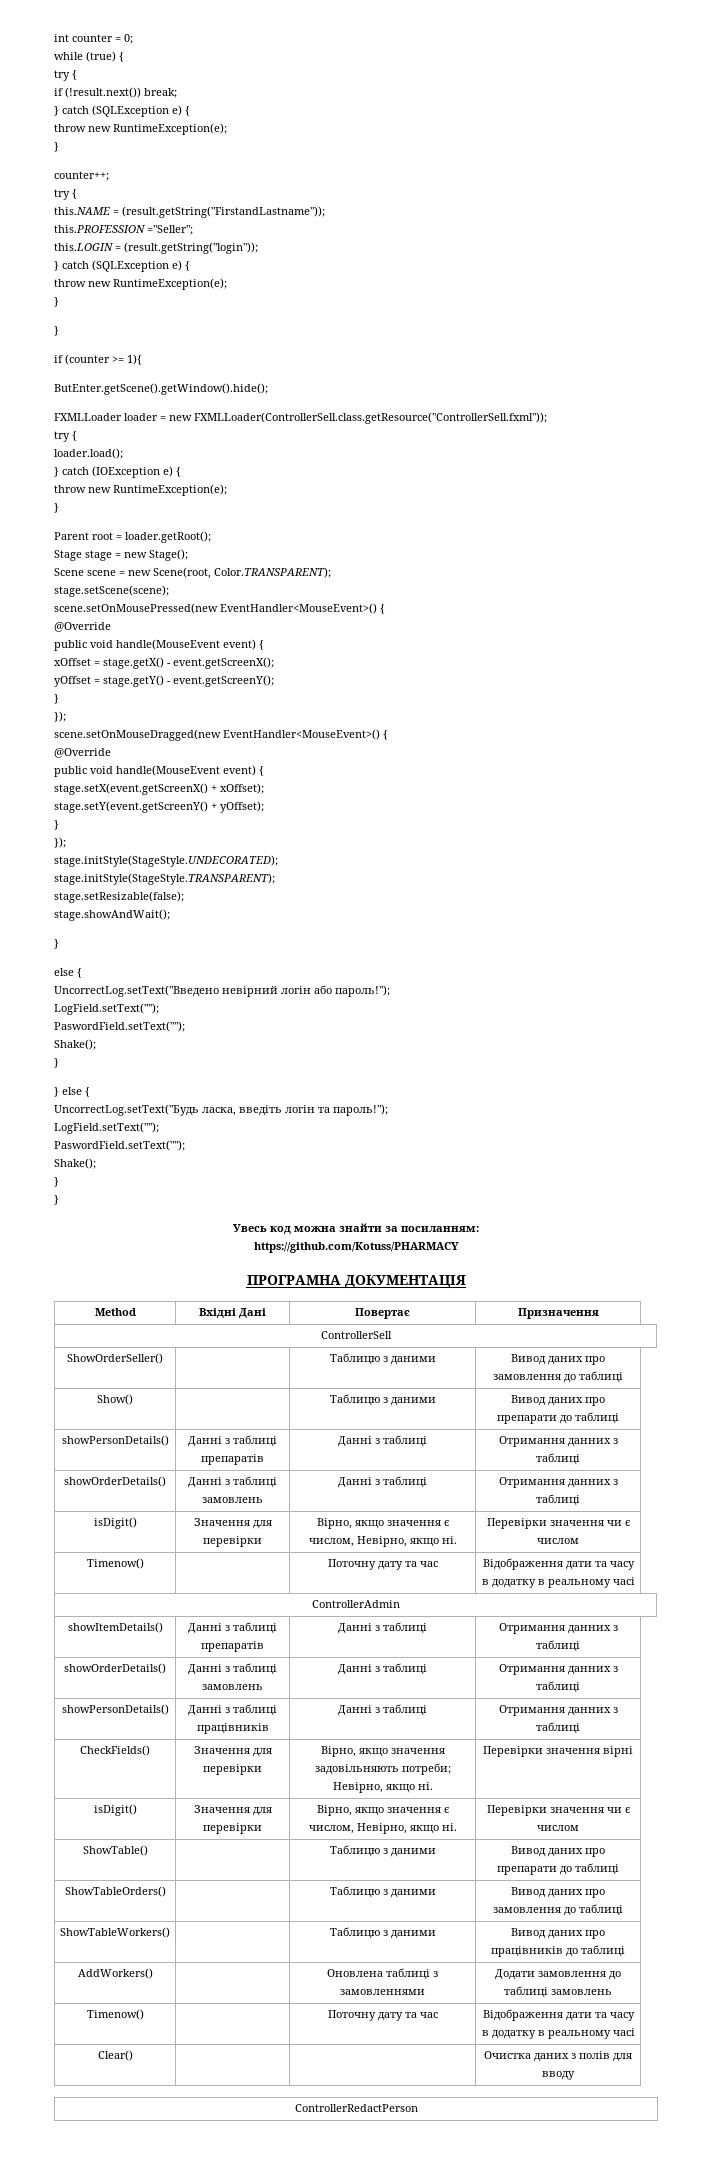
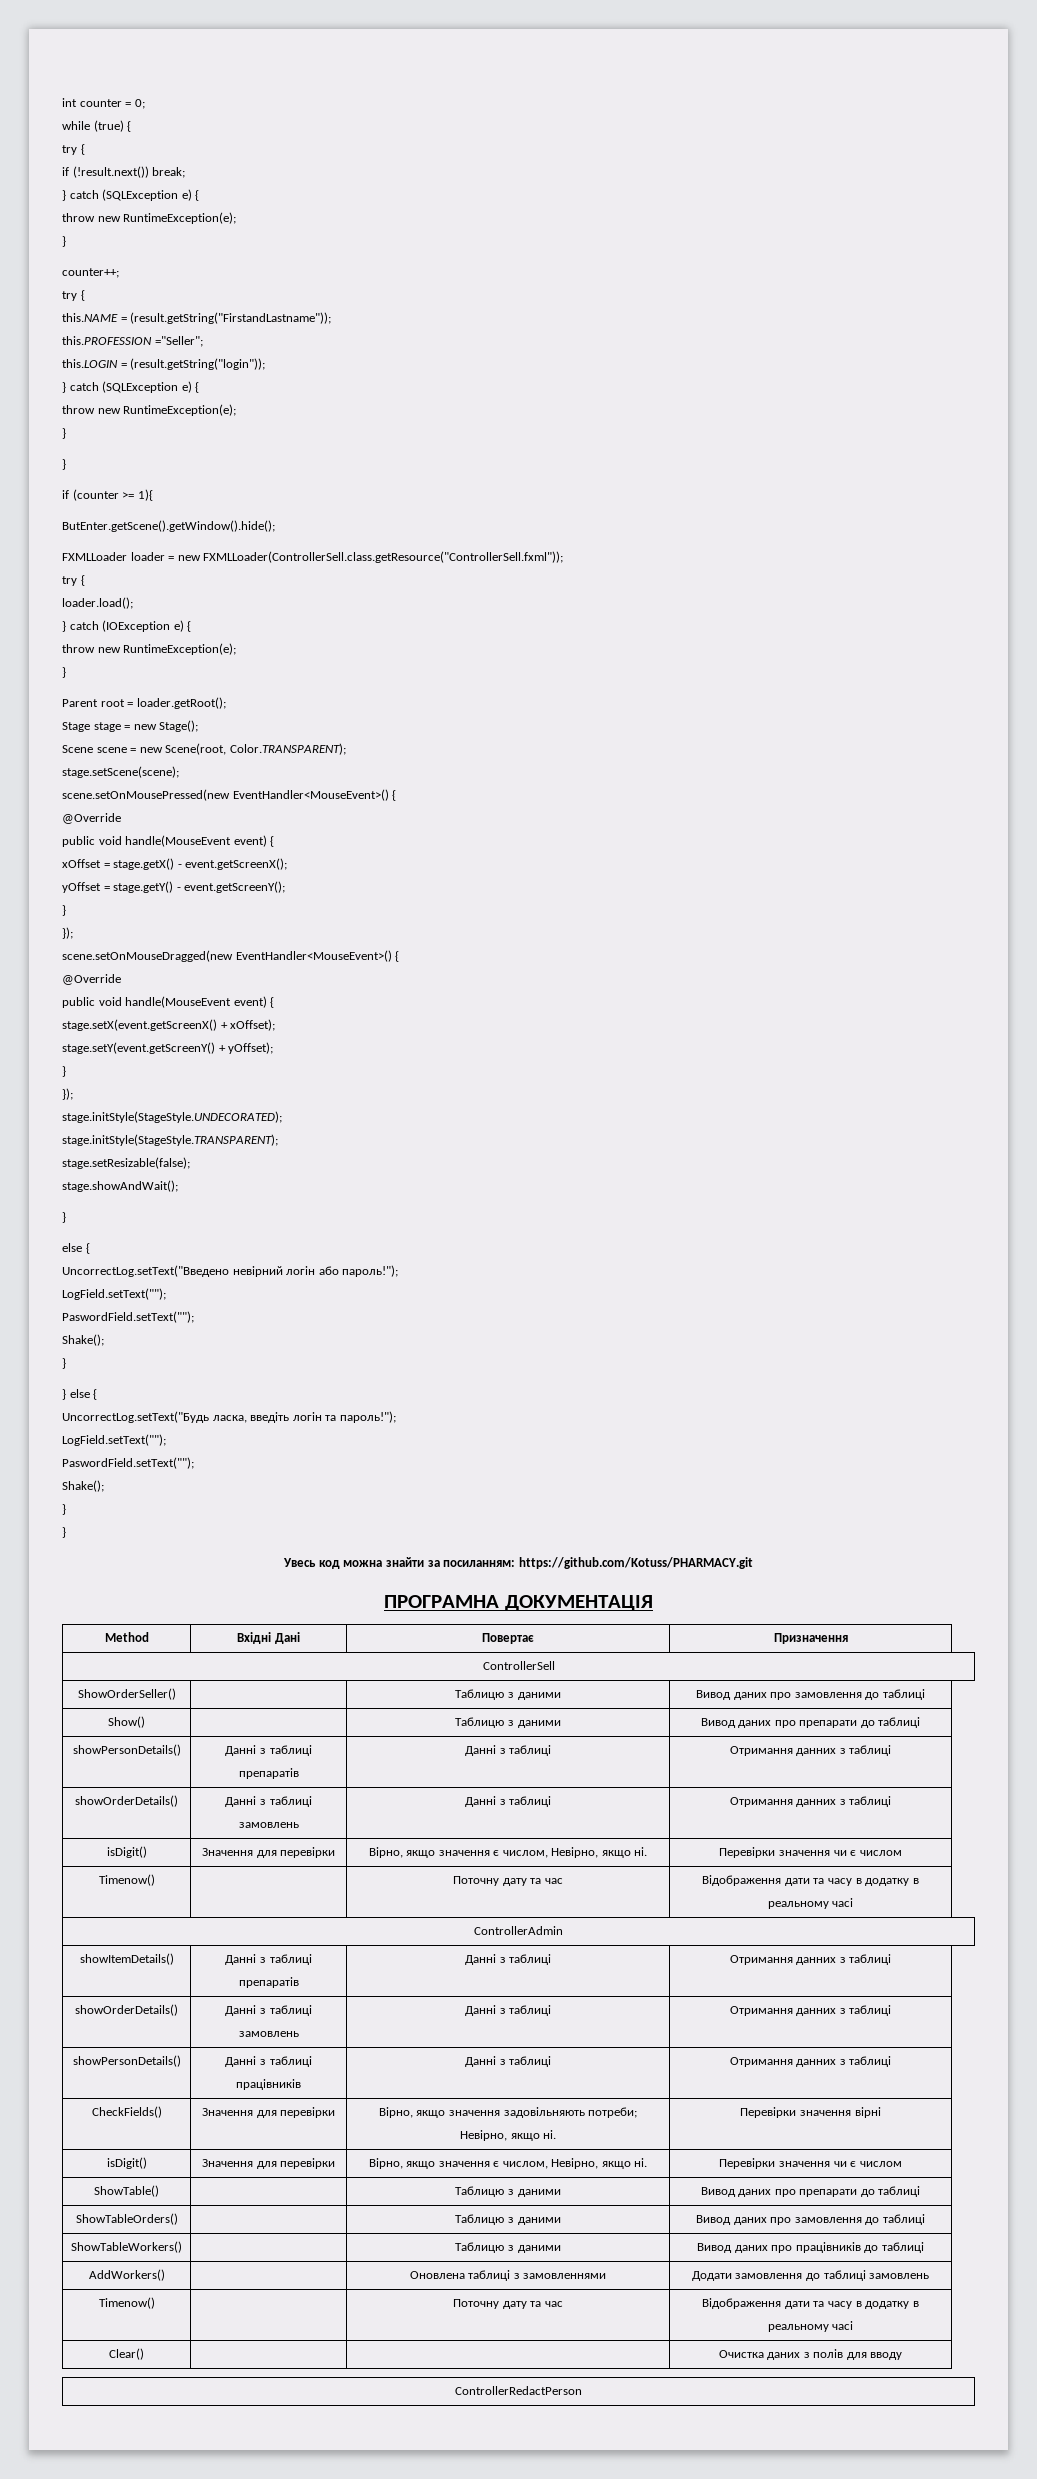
[253,1242,459,1253] // https://github.com/Kotuss/PHARMACY -> [518,1557,753,1569] https://github.com/Kotuss/PHARMACY.git

